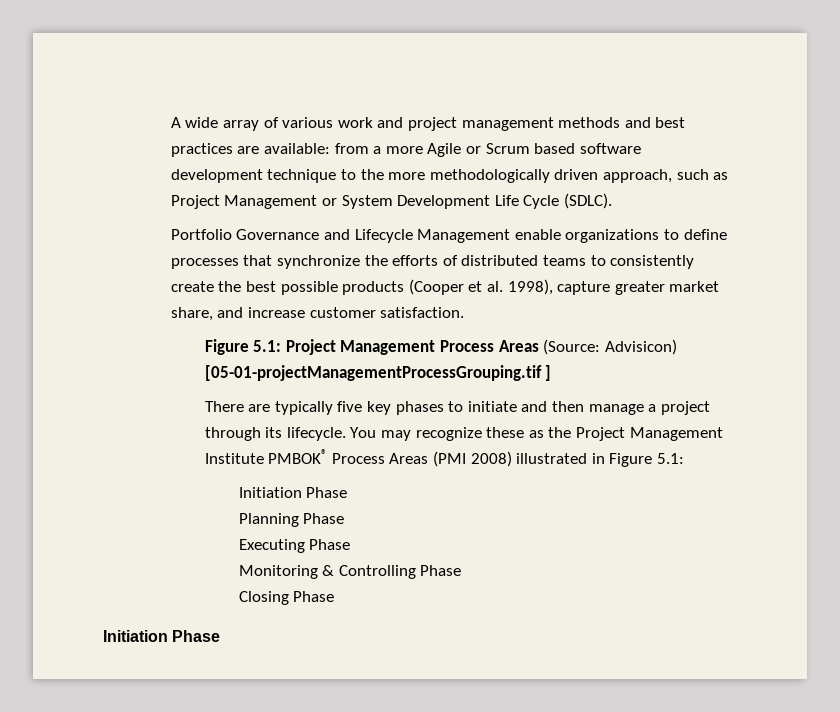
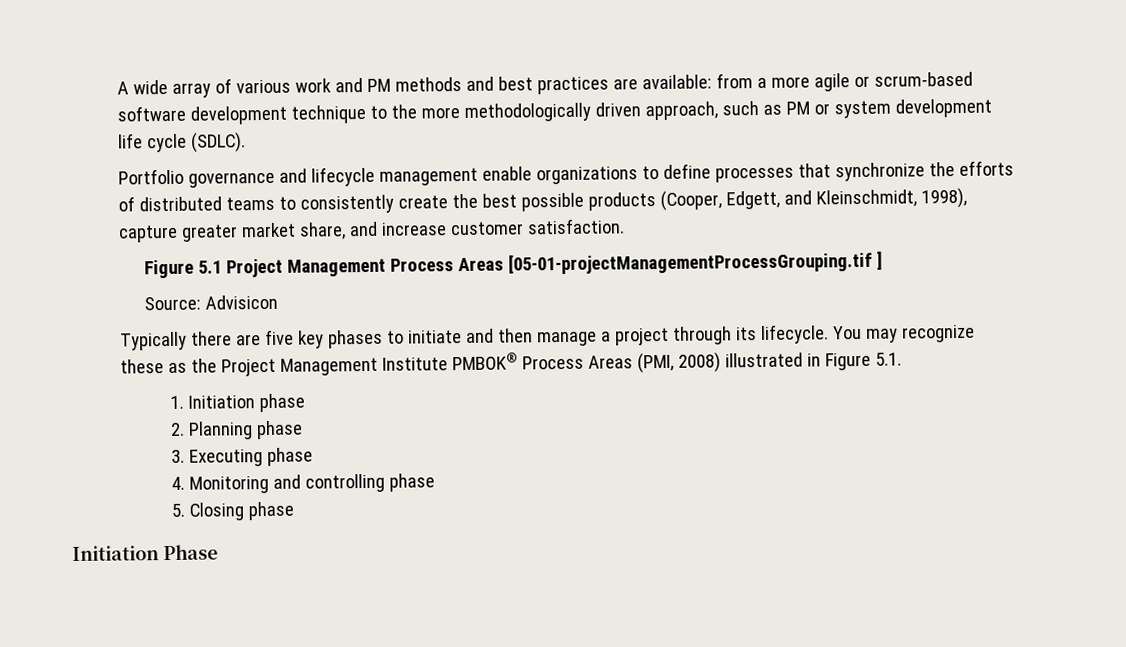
[407,117,554,131] project management -> [366,78,391,92] PM
[427,143,576,157] Agile or Scrum based -> [813,71,973,92] agile or scrum-based
[170,193,612,209] [170,229,511,243] Project Management or System Development Life Cycle (SDLC). // Portfolio Governance and Lifecycle Management -> [785,98,992,119] [117,132,246,153] [117,166,478,188] PM or system development life cycle (SDLC). // Portfolio governance and lifecycle management
[408,279,503,295] (Cooper et al. -> [659,189,917,212] (Cooper, Edgett, and Kleinschmidt,
[253,340,282,352] 5.1: -> [197,260,222,274] 5.1
[543,339,677,355] (Source: Advisicon) -> (504, 264) none
[204,401,333,415] There are typically -> [143,294,278,311] [119,331,261,351] Source: Advisicon // Typically there are
[433,451,467,467] (PMI -> [636,352,674,374] (PMI,
[656,453,684,464] [238,487,348,498] [238,513,345,527] [238,539,351,553] [238,565,462,579] [238,591,335,605] 5.1: // Initiation Phase // Planning Phase // Executing Phase // Monitoring & Controlling Phase // Closing Phase -> [874,352,902,366] [169,393,305,413] [169,420,303,440] [170,447,313,467] [170,473,435,494] [170,501,294,521] 5.1. // 1. Initiation phase // 2. Planning phase // 3. Executing phase // 4. Monitoring and controlling phase // 5. Closing phase

